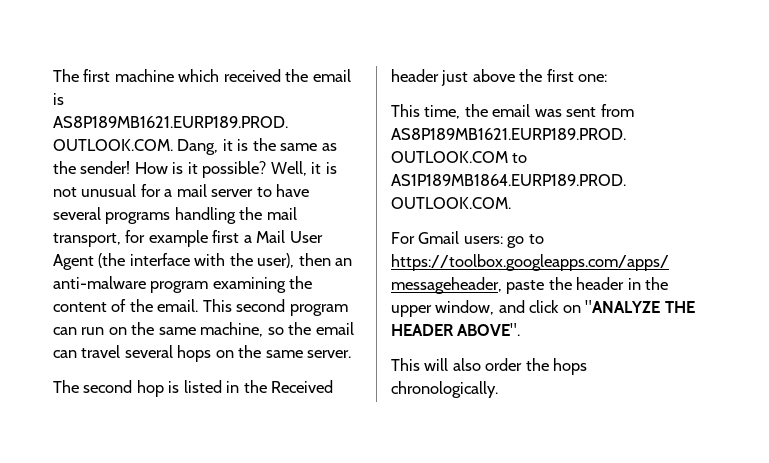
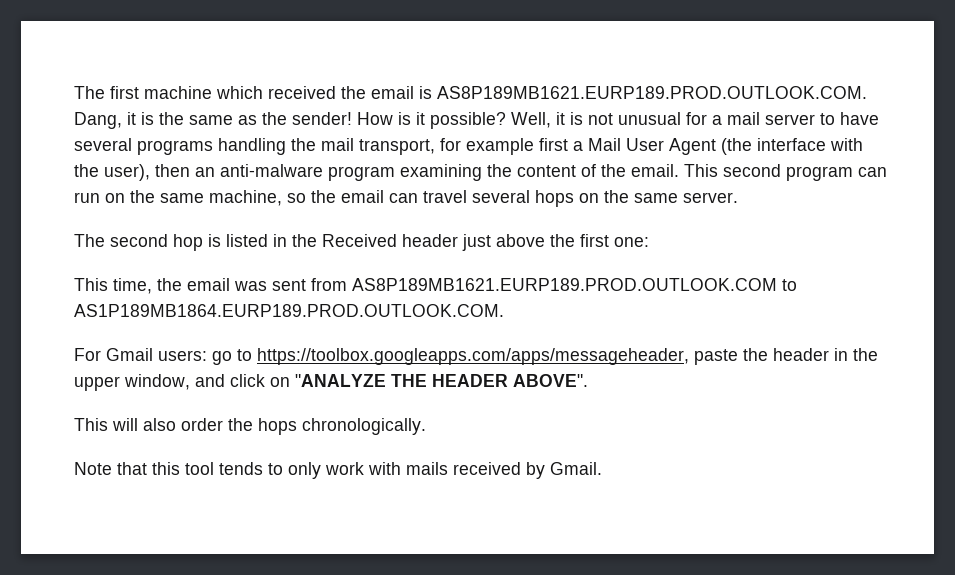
(498, 389) none -> [74,462,602,479] // Note that this tool tends to only work with mails received by Gmail.

